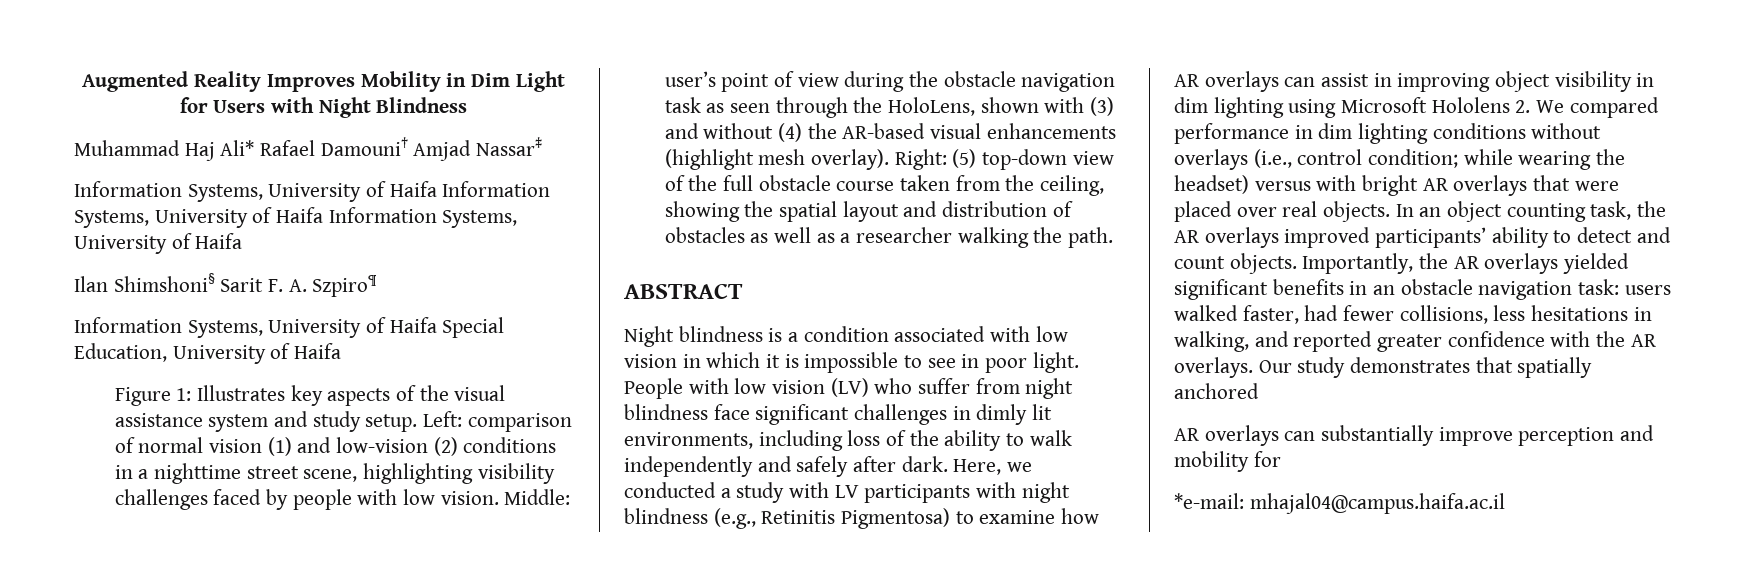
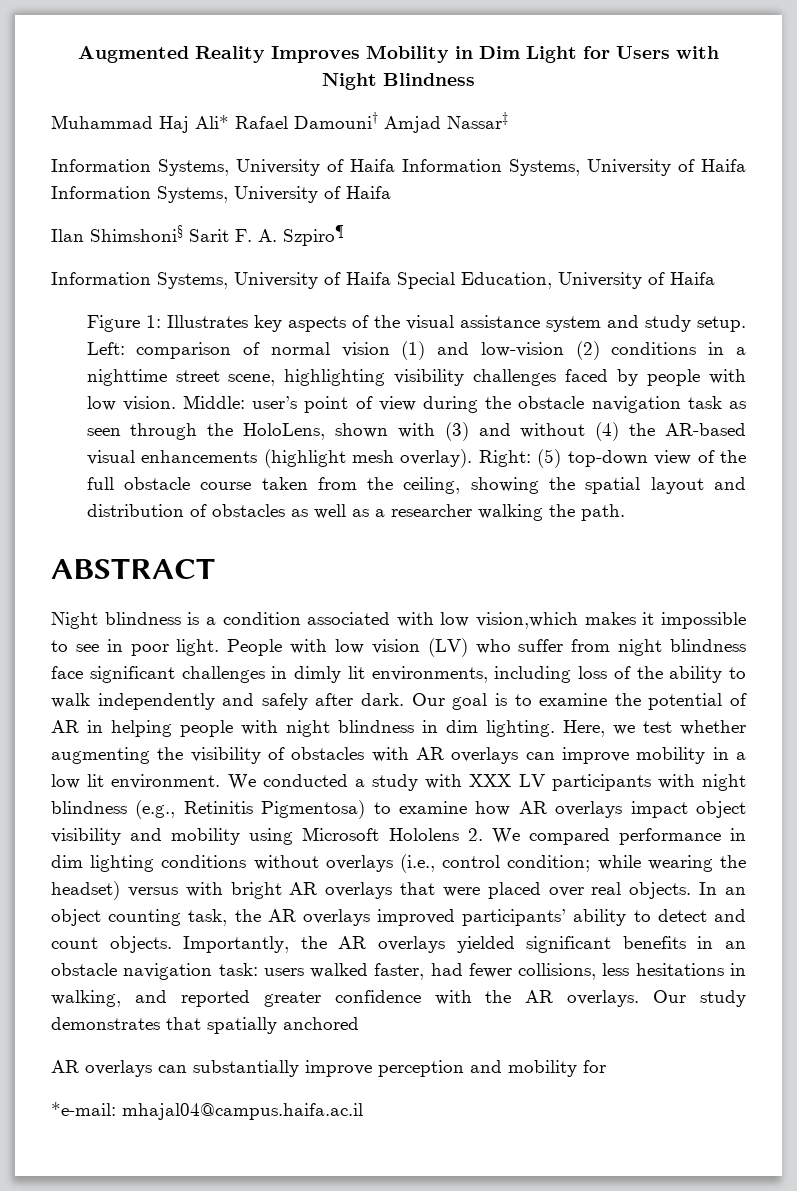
[624,352,799,368] vision in which it is -> [476,612,655,629] vision,which makes it
[953,459,1033,475] Here, we -> [411,693,748,710] [51,720,746,737] [51,747,747,764] [51,774,256,790] Our goal is to examine the potential of AR in helping people with night blindness in dim lighting. Here, we test whether augmenting the visibility of obstacles with AR overlays can improve mobility in a low lit environment. We
(830, 490) none -> [469,774,512,787] XXX
[1284,71,1655,92] [1174,97,1284,118] can assist in improving object visibility in dim lighting -> [630,801,746,818] [51,828,241,845] impact object visibility and mobility

